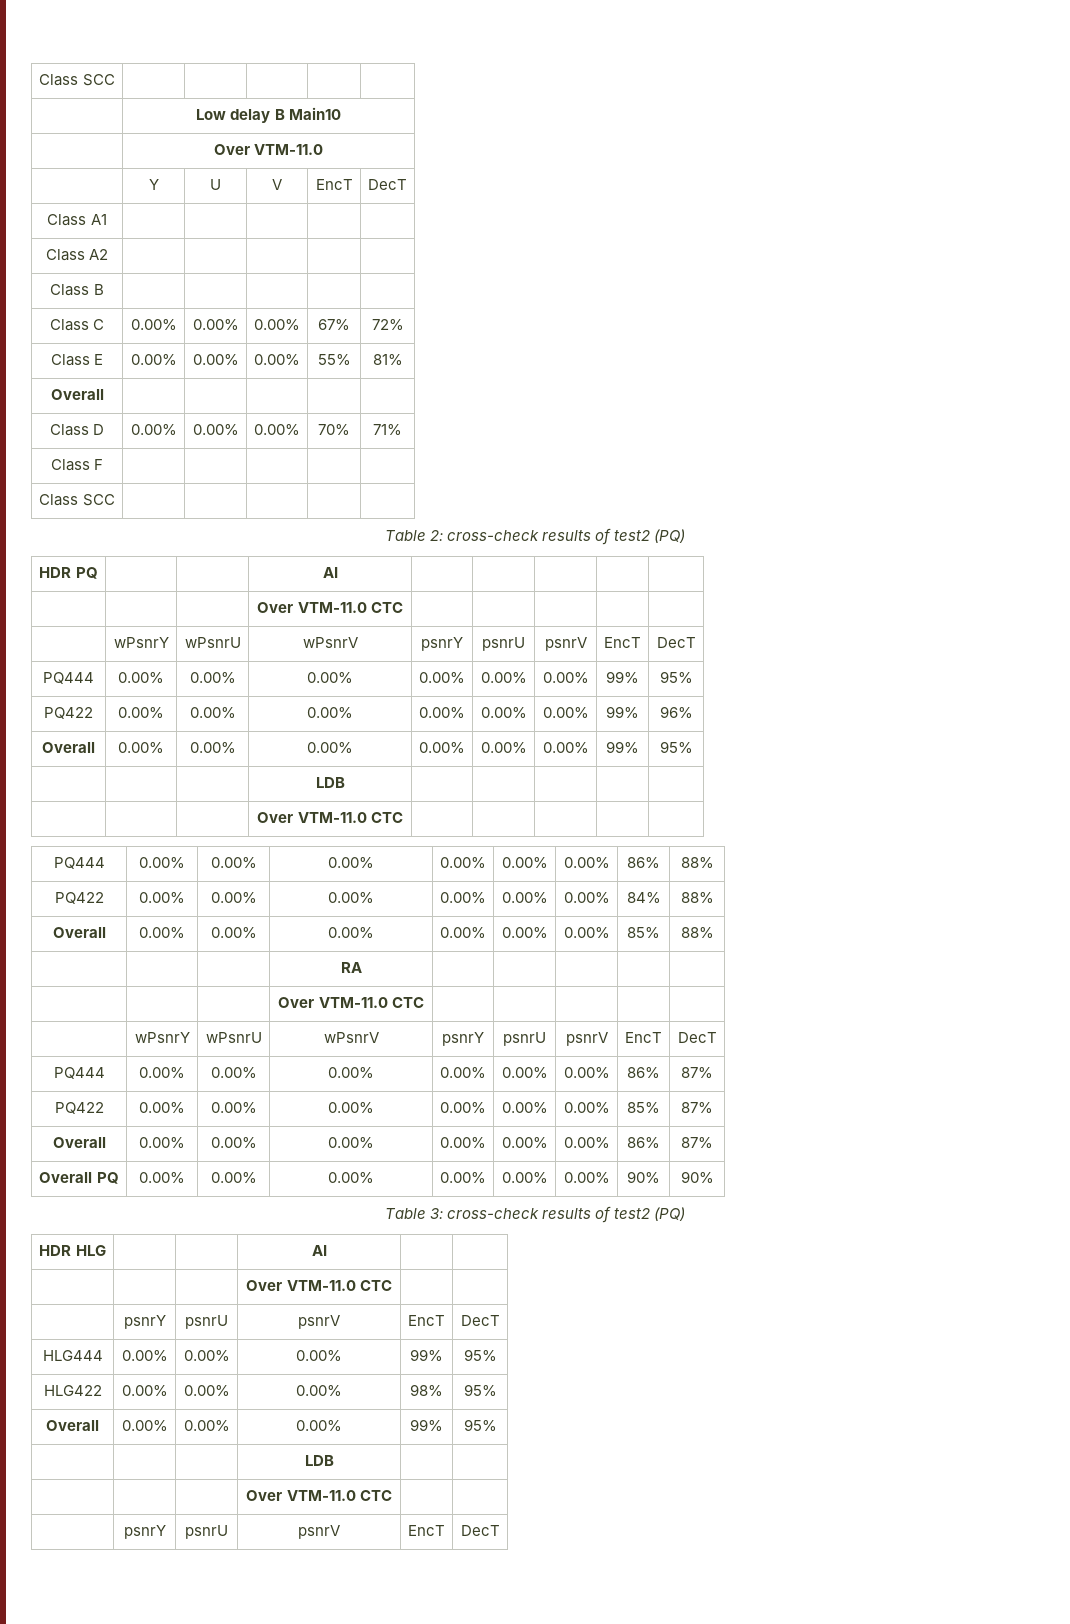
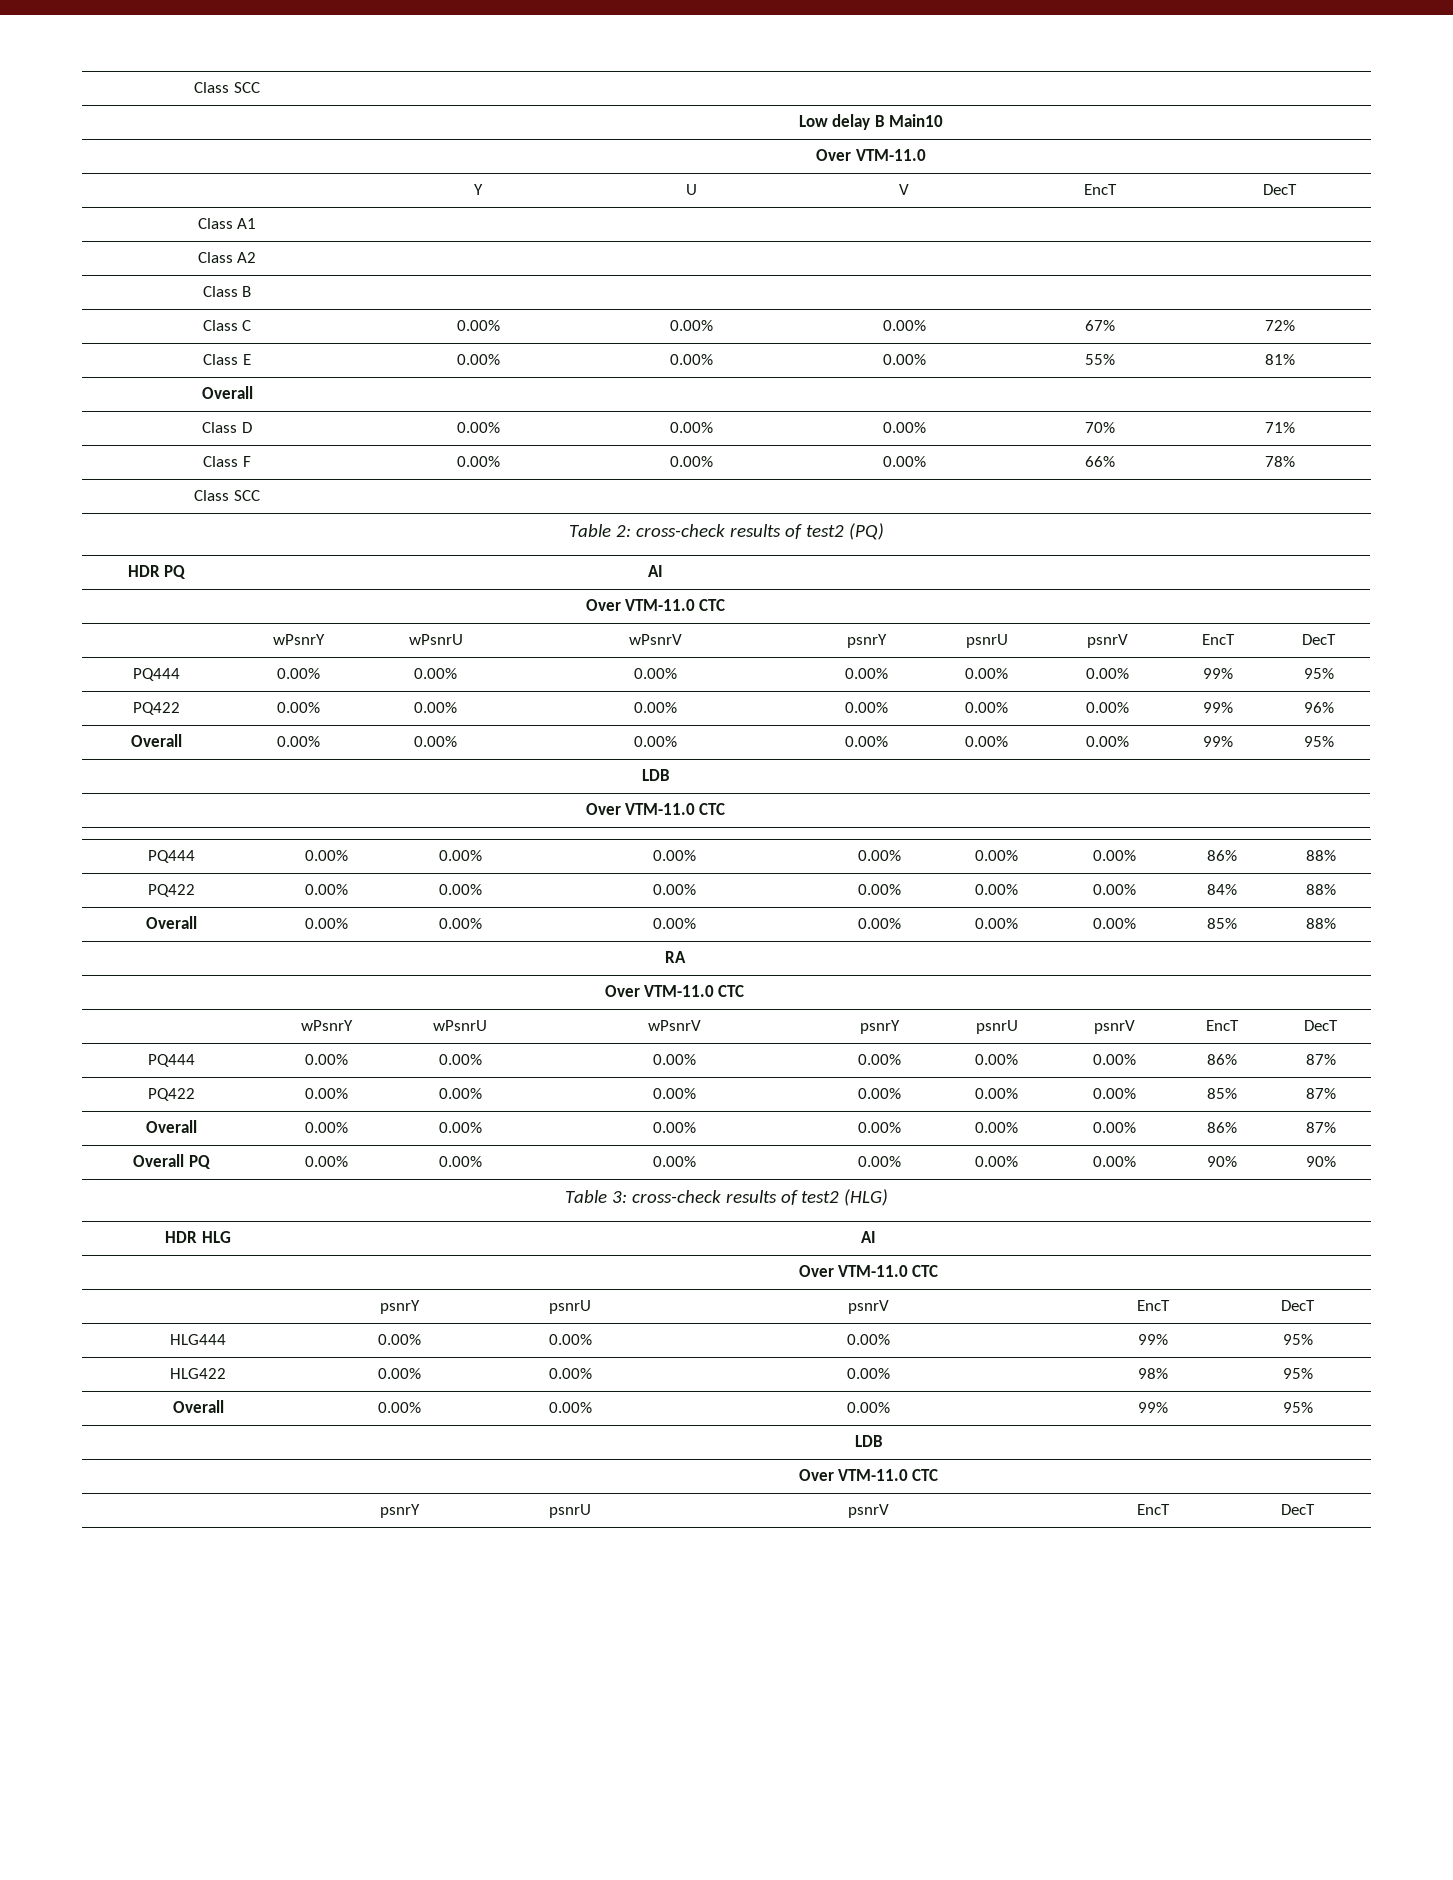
(104, 464) | | | | -> [456,456,500,467] [669,456,713,467] [882,456,926,467] [1084,456,1115,467] [1264,456,1295,467] 0.00% | 0.00% | 0.00% | 66% | 78%
[654,1207,686,1221] (PQ) -> [844,1189,889,1206] (HLG)

